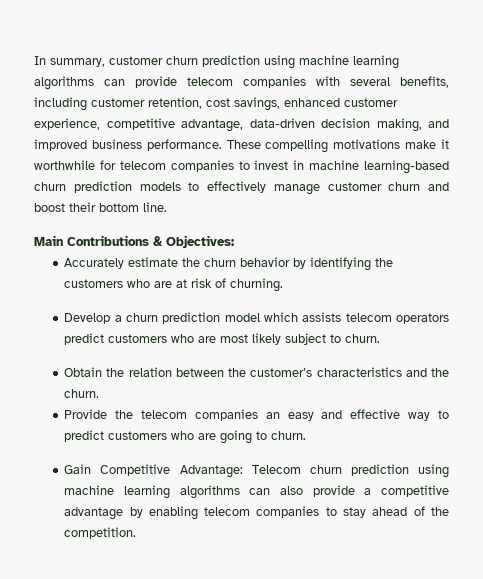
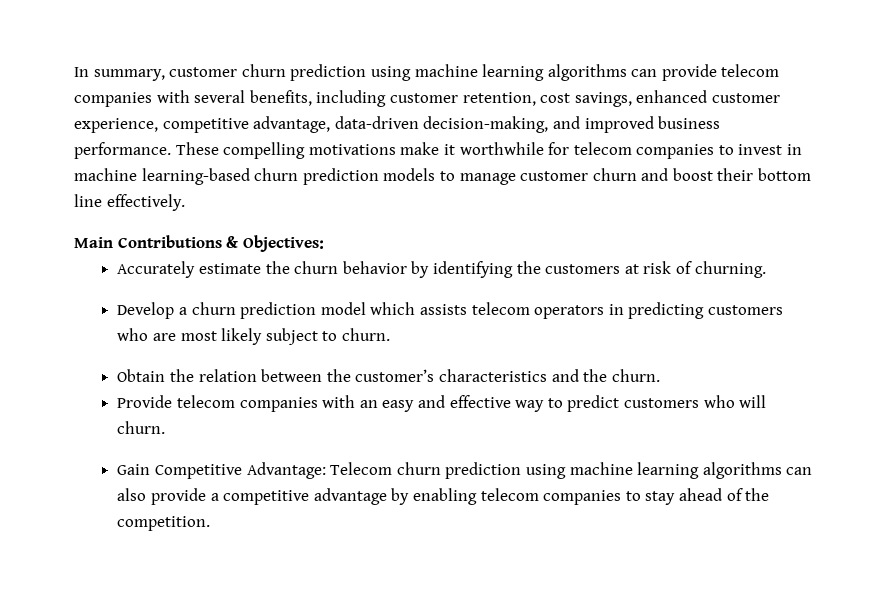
[321,118,422,132] decision making, -> [423,116,549,133] decision-making,
[207,181,266,193] effectively -> (455, 176) none
[143,202,167,212] line. -> [74,194,185,211] line effectively.
[127,279,173,288] who are -> (621, 269) none
[64,333,105,345] predict -> [608,302,705,319] in predicting
[115,409,258,421] the telecom companies -> [177,395,356,412] telecom companies with
[198,430,268,444] are going to -> [739,395,767,408] will

